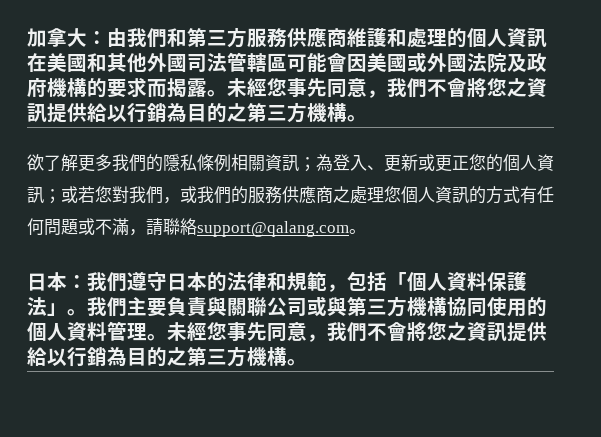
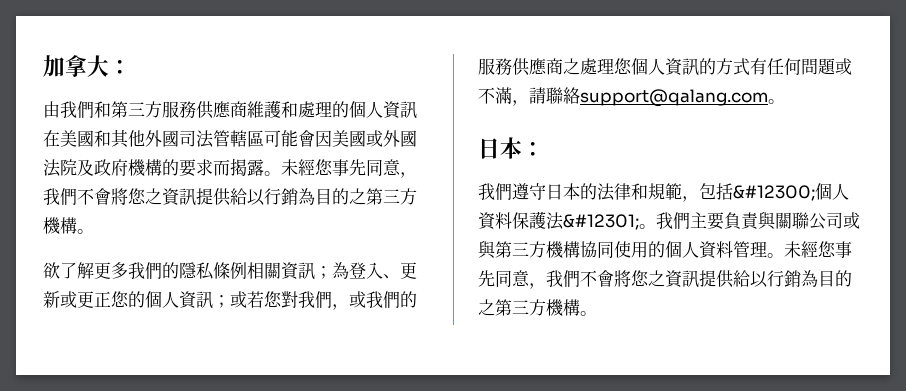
(107, 38) none -> (131, 67) //
(87, 282) none -> (544, 149) //
[387,272,407,289] 「 -> [733,185,815,201] &#12300;
[47,303,67,316] 」 -> [563,214,639,230] &#12301;

